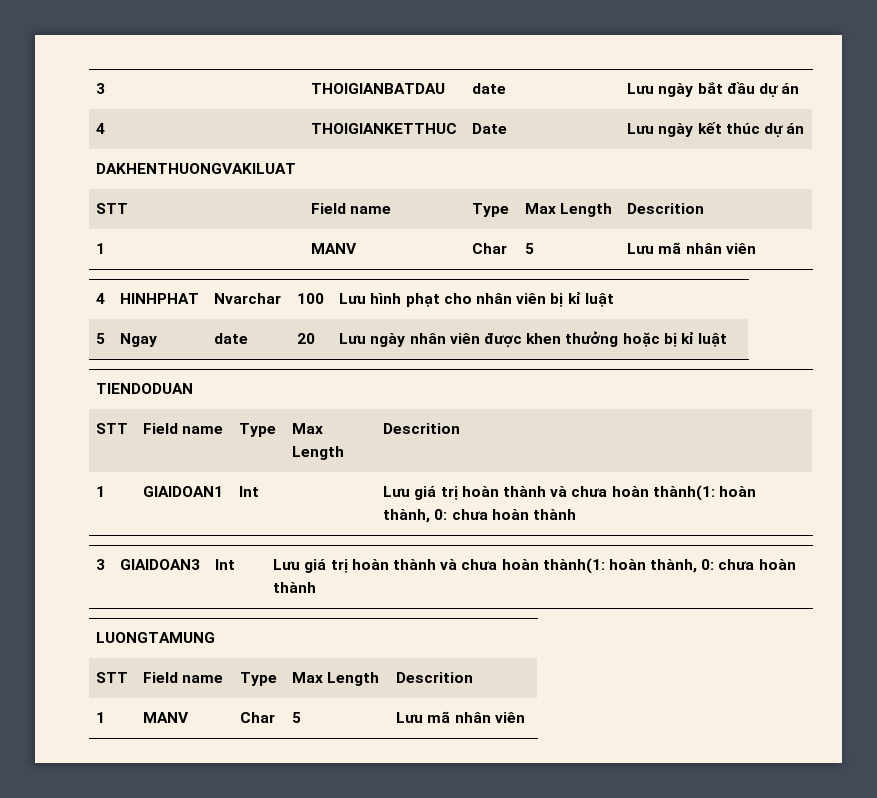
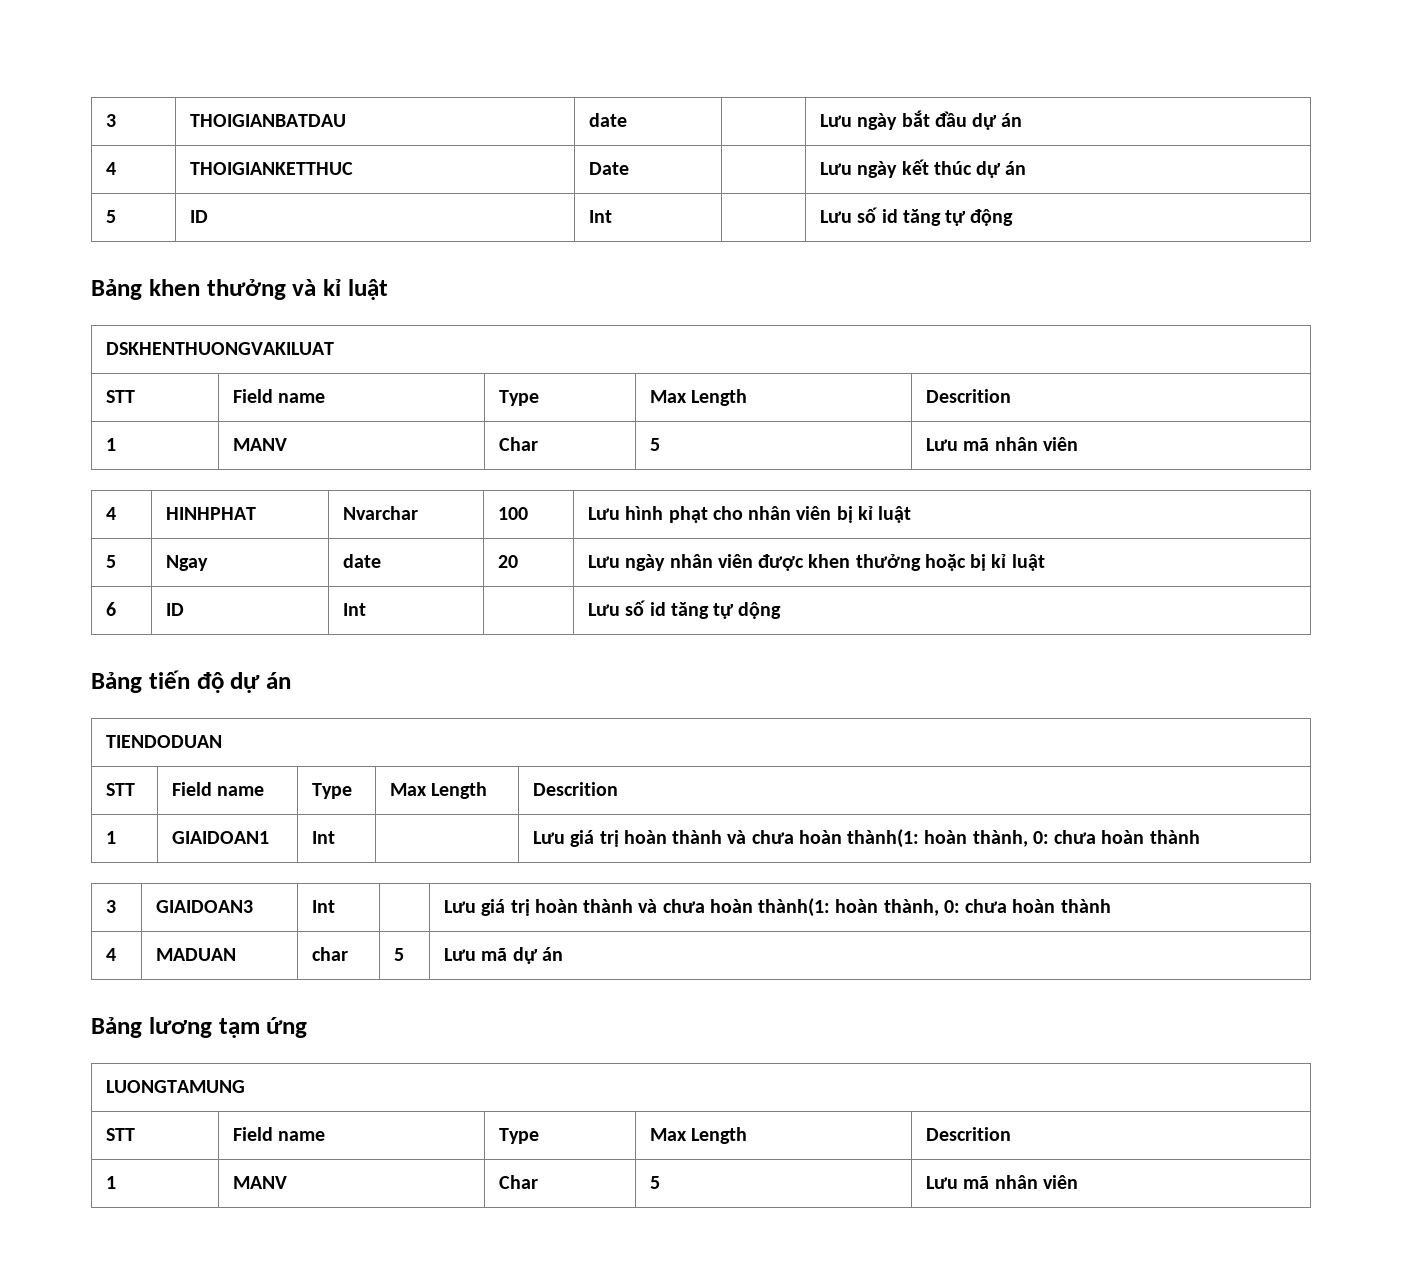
[96,163,297,174] DAKHENTHUONGVAKILUAT -> [106,210,117,223] [190,210,209,223] [589,210,613,223] [820,207,1014,226] [91,279,388,300] [106,342,335,355] 5 | ID | Int | | Lưu số id tăng tự động // Bảng khen thưởng và kỉ luật // DSKHENTHUONGVAKILUAT
(728, 340) none -> [106,602,117,616] [166,603,185,616] [343,603,367,616] [588,600,782,619] [91,670,291,693] // 6 | ID | Int | | Lưu số id tăng tự dộng // Bảng tiến độ dự án
(317, 587) none -> [106,948,117,961] [156,948,237,961] [312,947,349,961] [394,948,405,961] [444,947,563,964] [91,1017,308,1038] // 4 | MADUAN | char | 5 | Lưu mã dự án // Bảng lương tạm ứng

